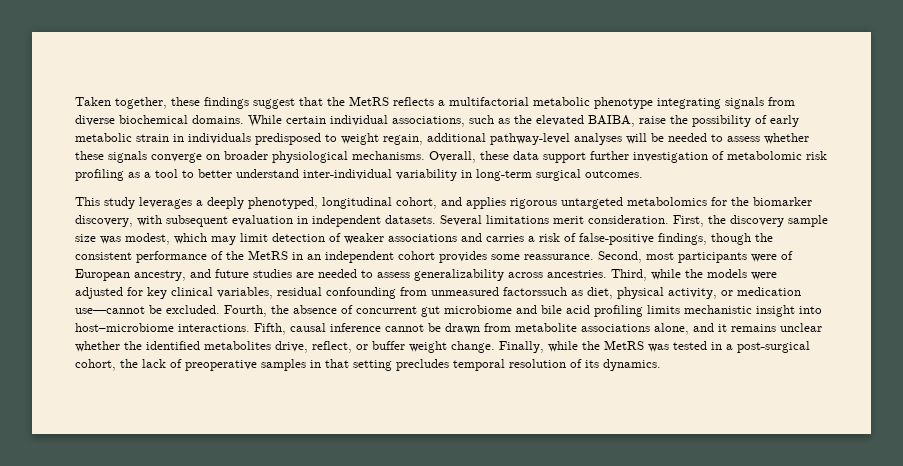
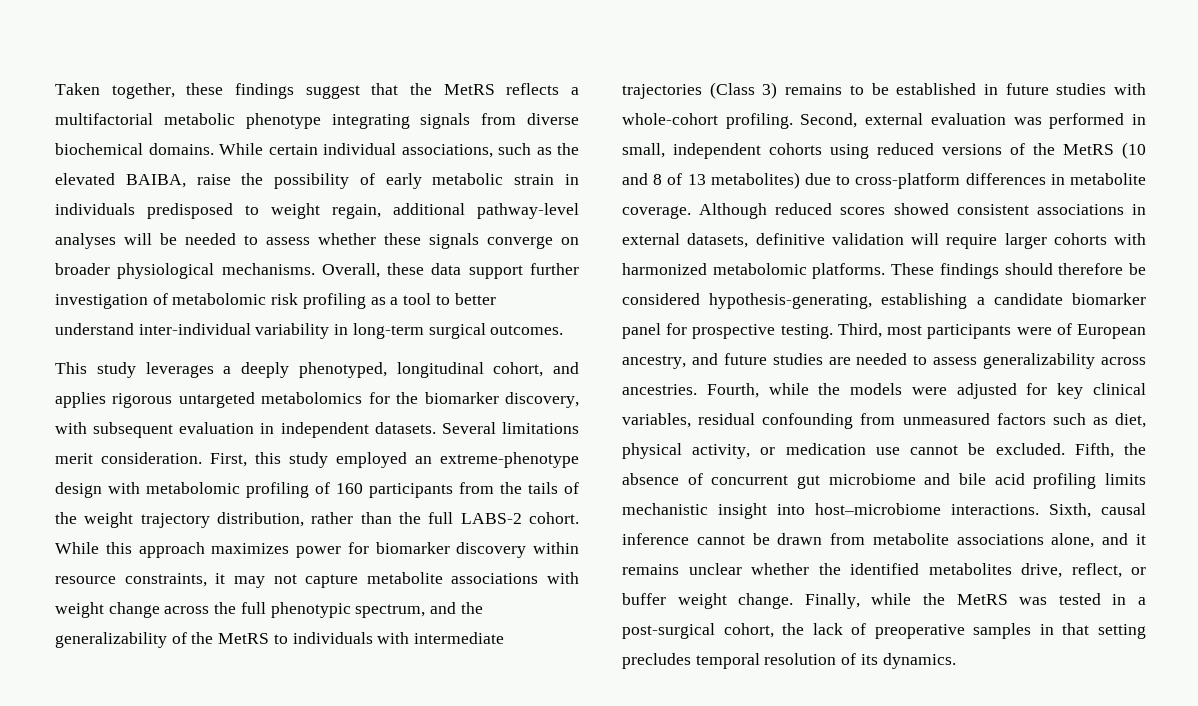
[708,215,828,227] [75,233,773,245] [75,250,642,263] the discovery sample size was modest, which may limit detection of weaker associations and carries a risk of false-positive findings, though the consistent performance of the MetRS in an independent cohort provides some reassurance. Second, -> [255,452,579,468] [55,482,579,498] [55,512,579,528] [55,542,579,558] [55,572,579,588] [55,602,483,618] [55,632,505,648] [622,82,1146,99] [622,113,1146,129] [622,142,1146,159] [622,172,1146,189] [622,203,1146,219] [622,233,1146,249] [622,263,1146,279] [622,293,1146,309] [622,323,882,339] this study employed an extreme-phenotype design with metabolomic profiling of 160 participants from the tails of the weight trajectory distribution, rather than the full LABS-2 cohort. While this approach maximizes power for biomarker discovery within resource constraints, it may not capture metabolite associations with weight change across the full phenotypic spectrum, and the generalizability of the MetRS to individuals with intermediate trajectories (Class 3) remains to be established in future studies with whole-cohort profiling. Second, external evaluation was performed in small, independent cohorts using reduced versions of the MetRS (10 and 8 of 13 metabolites) due to cross-platform differences in metabolite coverage. Although reduced scores showed consistent associations in external datasets, definitive validation will require larger cohorts with harmonized metabolomic platforms. These findings should therefore be considered hypothesis-generating, establishing a candidate biomarker panel for prospective testing. Third,
[611,269,647,281] Third, -> [706,383,759,398] Fourth,
[503,287,567,296] factorssuch -> [996,413,1086,425] factors such
[75,306,145,314] use—cannot -> [875,445,959,455] use cannot
[224,305,267,317] Fourth, -> [1074,443,1114,458] Fifth,
[254,323,286,335] Fifth, -> [1049,503,1091,518] Sixth,

